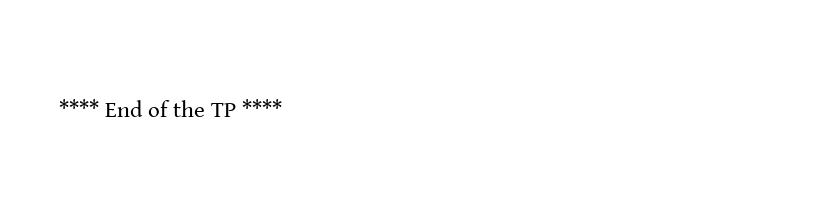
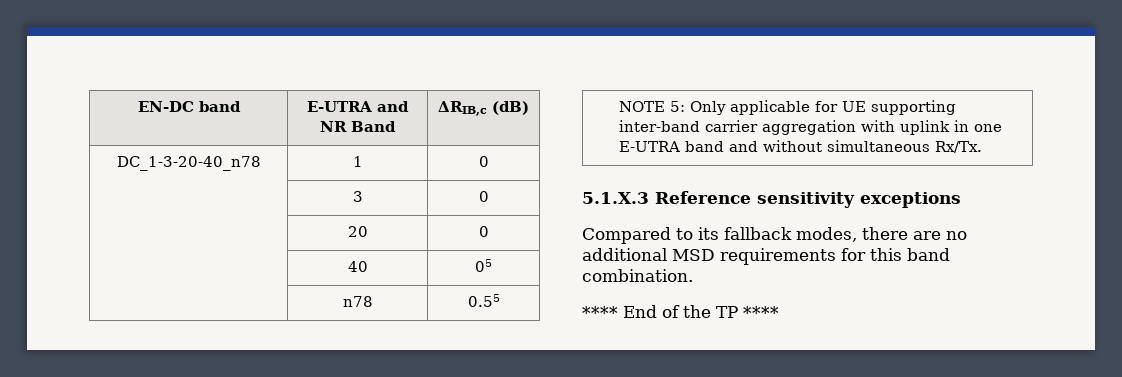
(59, 108) none -> [137,101,241,112] [307,101,409,112] [320,121,396,132] [438,101,529,116] [116,156,261,171] [352,156,363,167] [478,156,489,167] [352,191,363,202] [478,191,489,202] [347,226,368,237] [478,226,489,237] [347,261,368,272] [475,259,492,272] [342,296,373,307] [467,294,500,307] [619,100,957,115] [619,120,1003,135] [619,140,983,153] [582,191,961,208] [582,227,967,244] [582,248,950,265] [582,269,693,282] EN-DC band | E-UTRA and NR Band | ΔRIB,c (dB) // DC_1-3-20-40_n78 | 1 | 0 // | 3 | 0 // | 20 | 0 // | 40 | 05 // | n78 | 0.55 // NOTE 5: Only applicable for UE supporting inter-band carrier aggregation with uplink in one E-UTRA band and without simultaneous Rx/Tx. // 5.1.X.3 Reference sensitivity exceptions // Compared to its fallback modes, there are no additional MSD requirements for this band combination. //

